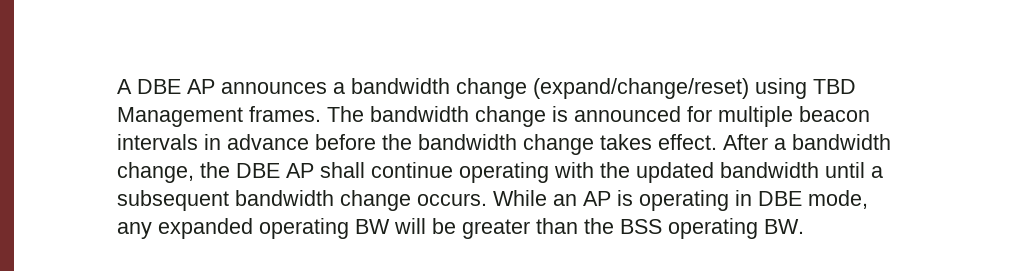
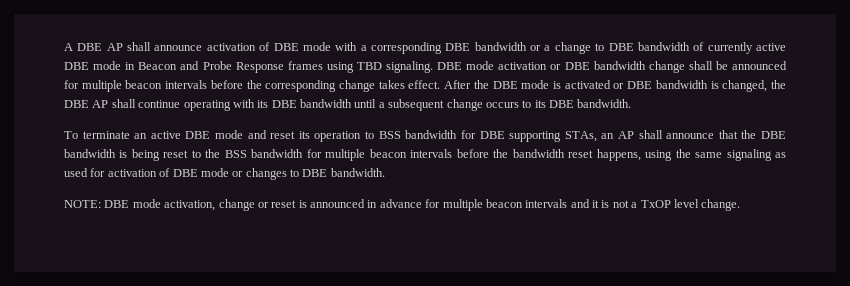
[221,78,856,99] [117,106,568,127] announces a bandwidth change (expand/change/reset) using TBD Management frames. The bandwidth change is -> [127,42,787,54] [64,61,728,73] shall announce activation of DBE mode with a corresponding DBE bandwidth or a change to DBE bandwidth of currently active DBE mode in Beacon and Probe Response frames using TBD signaling. DBE mode activation or DBE bandwidth change shall be
[204,134,517,150] in advance before the bandwidth -> [210,80,337,92] before the corresponding
[774,134,891,150] [117,162,194,183] a bandwidth change, -> [473,80,768,92] the DBE mode is activated or DBE bandwidth is changed,
[600,162,714,183] the updated -> [257,100,297,108] its DBE
[235,190,868,211] [117,218,804,239] bandwidth change occurs. While an AP is operating in DBE mode, any expanded operating BW will be greater than the BSS operating BW. -> [446,99,632,111] [64,130,786,142] [64,149,787,161] [64,168,385,180] [64,199,741,211] change occurs to its DBE bandwidth. // To terminate an active DBE mode and reset its operation to BSS bandwidth for DBE supporting STAs, an AP shall announce that the DBE bandwidth is being reset to the BSS bandwidth for multiple beacon intervals before the bandwidth reset happens, using the same signaling as used for activation of DBE mode or changes to DBE bandwidth. // NOTE: DBE mode activation, change or reset is announced in advance for multiple beacon intervals and it is not a TxOP level change.

